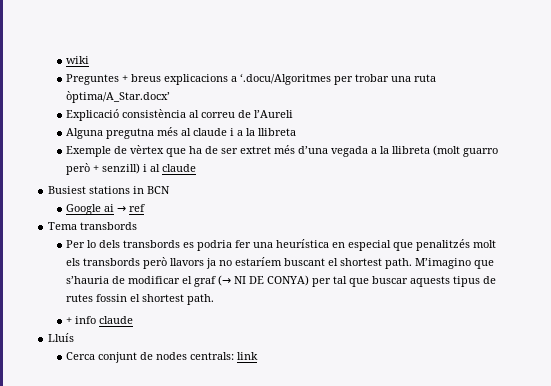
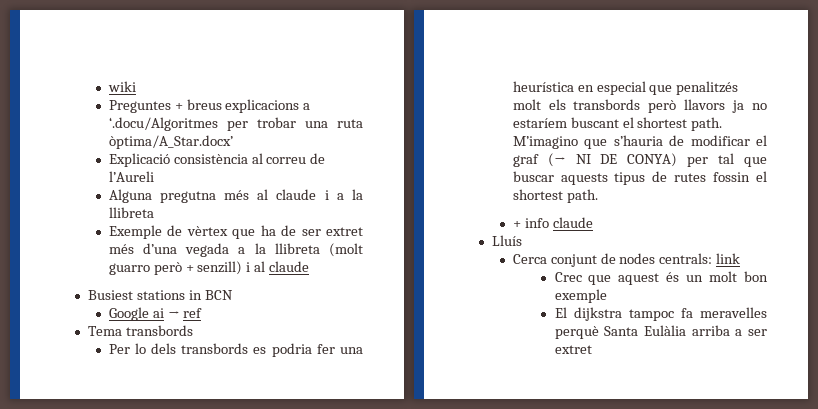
(259, 356) none -> [554,271,768,285] [554,289,607,303] [554,307,767,321] [554,325,767,339] [554,345,592,354] // Crec que aquest és un molt bon exemple // El dijkstra tampoc fa meravelles perquè Santa Eulàlia arriba a ser extret

